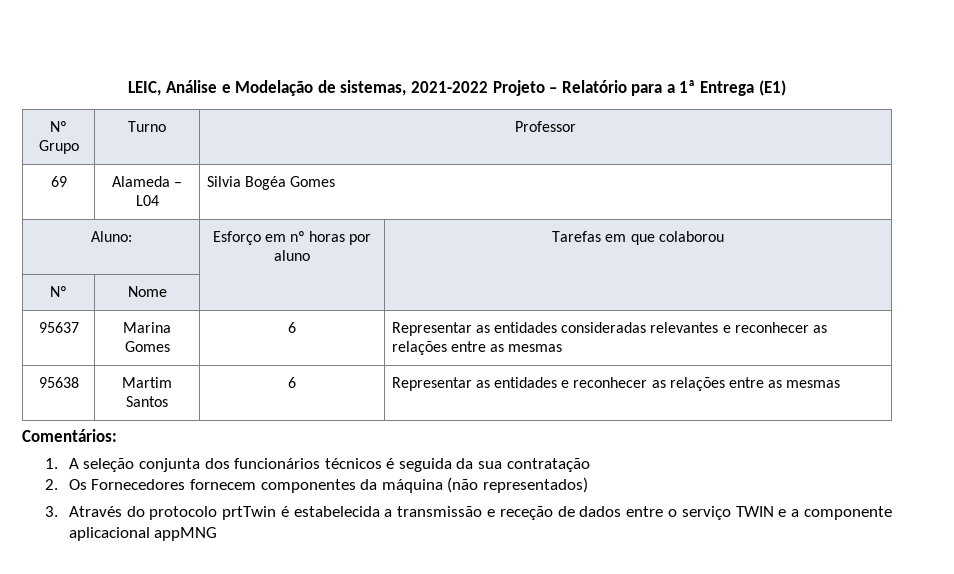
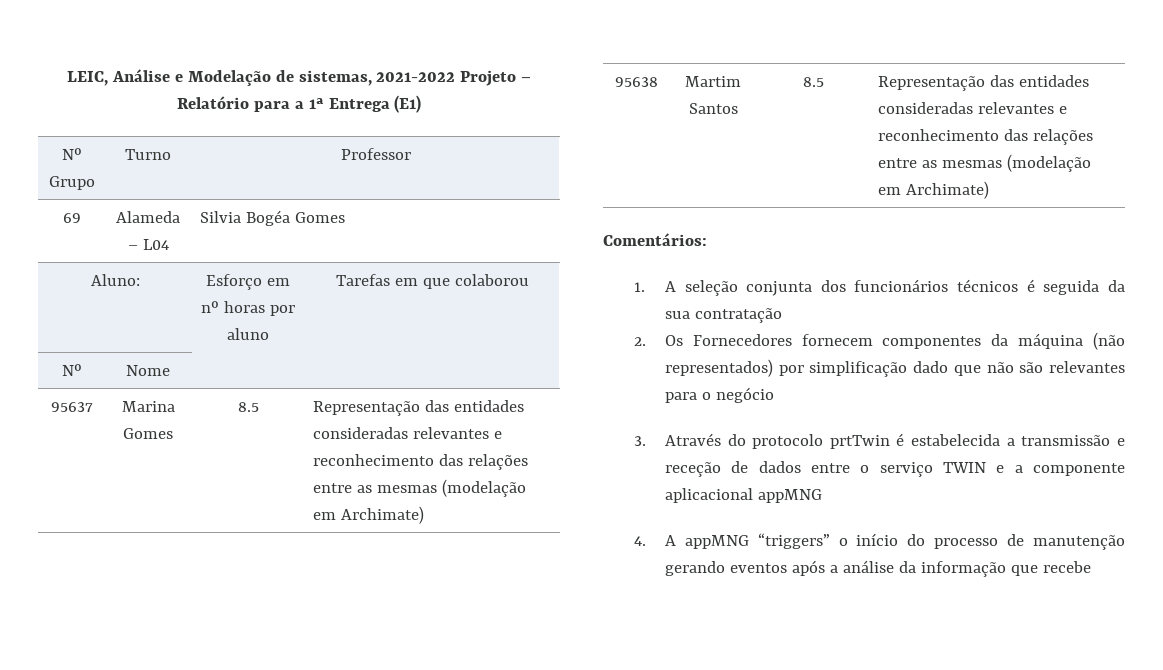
[287,322,296,333] [391,322,827,336] [391,341,563,355] 6 | Representar as entidades consideradas relevantes e reconhecer as relações entre as mesmas -> [237,402,259,412] [312,400,524,416] [312,427,502,439] [312,454,528,470] [312,479,526,497] [312,506,424,524] 8.5 | Representação das entidades consideradas relevantes e reconhecimento das relações entre as mesmas (modelação em Archimate)
[287,377,296,388] [391,377,841,391] 6 | Representar as entidades e reconhecer as relações entre as mesmas -> [802,77,824,87] [877,75,1089,91] [877,102,1067,114] [877,129,1093,145] [877,154,1091,172] [877,181,989,199] 8.5 | Representação das entidades consideradas relevantes e reconhecimento das relações entre as mesmas (modelação em Archimate)
(588, 485) none -> [778,361,1125,377] [664,387,774,403] por simplificação dado que não são relevantes para o negócio
(218, 534) none -> [633,533,1125,550] [664,560,1091,577] // 4. A appMNG “triggers” o início do processo de manutenção gerando eventos após a análise da informação que recebe

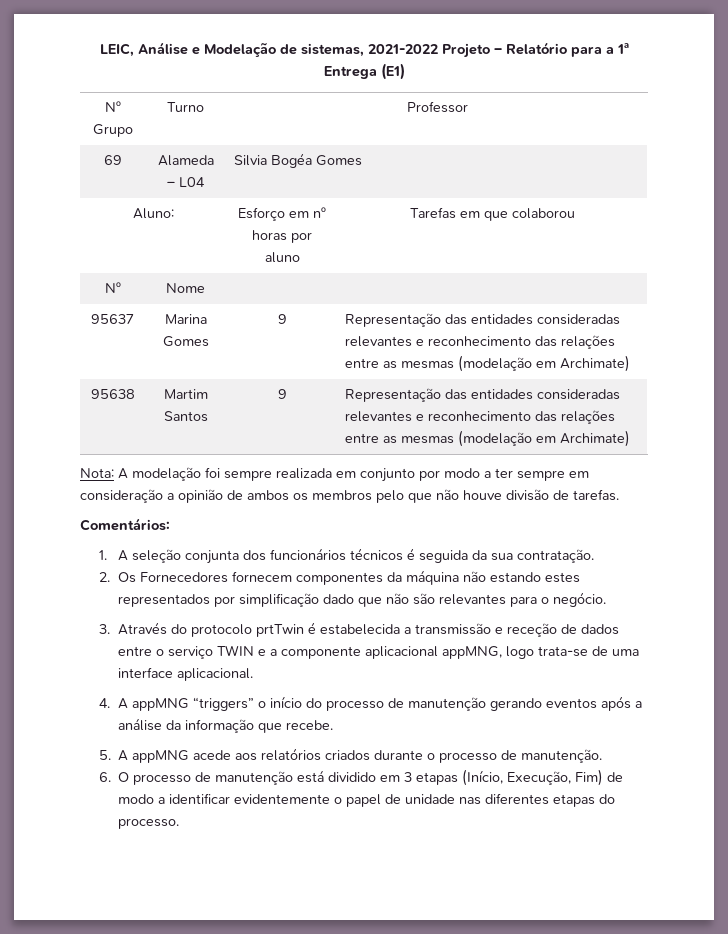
[237,402,259,412] 8.5 -> [277,314,287,324] 9
[802,77,824,87] 8.5 -> [277,389,287,399] 9
(989, 190) none -> [80,467,589,482] [80,489,619,503] // Nota: A modelação foi sempre realizada em conjunto por modo a ter sempre em consideração a opinião de ambos os membros pelo que não houve divisão de tarefas.
[694,308,782,323] contratação -> [517,549,595,563] contratação.
[1093,332,1125,350] [664,359,773,377] (não representados) -> [463,571,581,583] [118,594,211,607] não estando estes representados
[715,387,774,403] negócio -> [553,592,607,607] negócio.
[757,489,822,503] appMNG -> [442,646,640,659] [118,667,254,681] appMNG, logo trata-se de uma interface aplicacional.
[1042,561,1091,573] recebe -> [286,720,334,730] [99,748,603,763] [99,769,624,786] [118,793,616,807] [118,818,180,829] recebe. // 5. A appMNG acede aos relatórios criados durante o processo de manutenção. // 6. O processo de manutenção está dividido em 3 etapas (Início, Execução, Fim) de modo a identificar evidentemente o papel de unidade nas diferentes etapas do processo.

